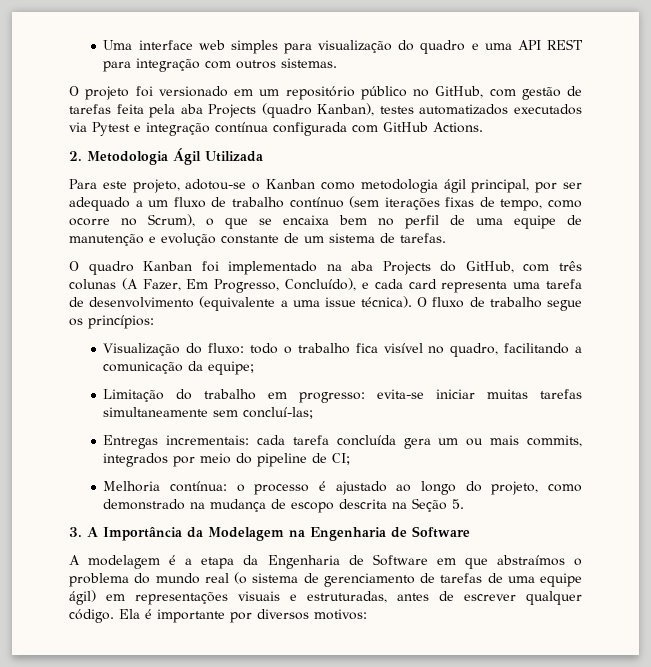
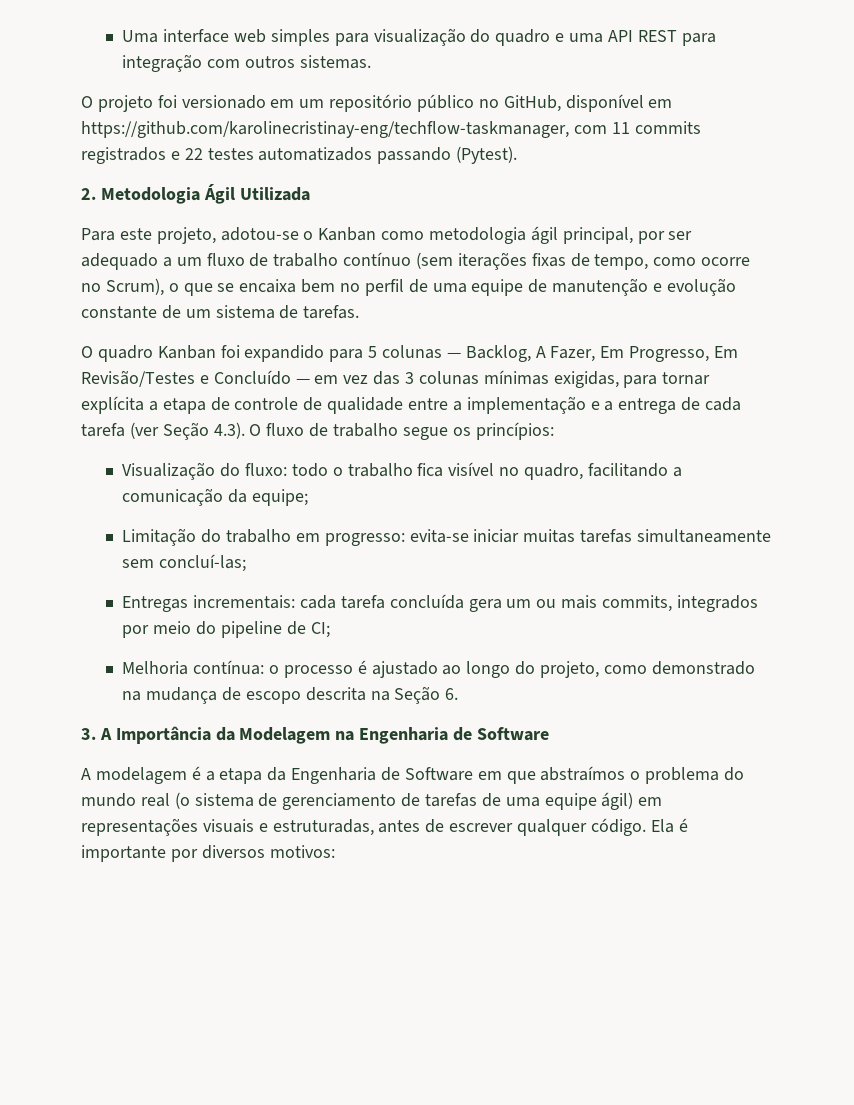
[489,86,582,100] [69,103,582,118] [69,122,483,136] com gestão de tarefas feita pela aba Projects (quadro Kanban), testes automatizados executados via Pytest e integração contínua configurada com GitHub Actions. -> [565,94,673,112] [81,121,701,138] [81,146,518,164] disponível em https://github.com/karolinecristinay-eng/techflow-taskmanager, com 11 commits registrados e 22 testes automatizados passando (Pytest).
[228,261,583,275] [69,278,582,293] [69,296,413,311] implementado na aba Projects do GitHub, com três colunas (A Fazer, Em Progresso, Concluído), e cada card representa uma tarefa de desenvolvimento (equivalente a uma issue técnica). -> [244,345,739,362] [81,370,711,388] [81,396,742,414] [81,422,245,440] expandido para 5 colunas — Backlog, A Fazer, Em Progresso, Em Revisão/Testes e Concluído — em vez das 3 colunas mínimas exigidas, para tornar explícita a etapa de controle de qualidade entre a implementação e a entrega de cada tarefa (ver Seção 4.3).
[452,499,465,509] 5. -> [445,688,459,700] 6.

